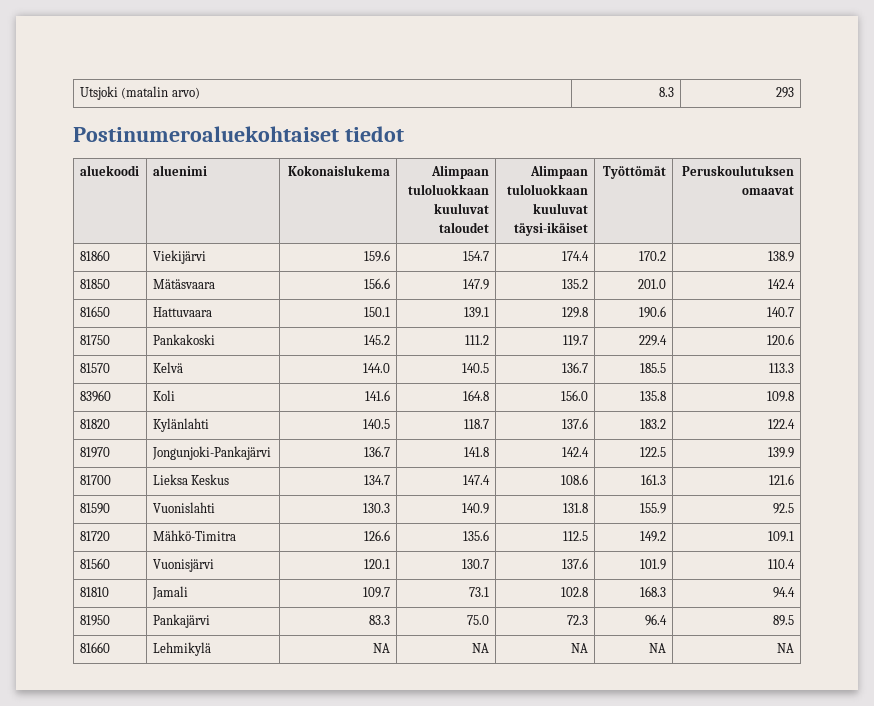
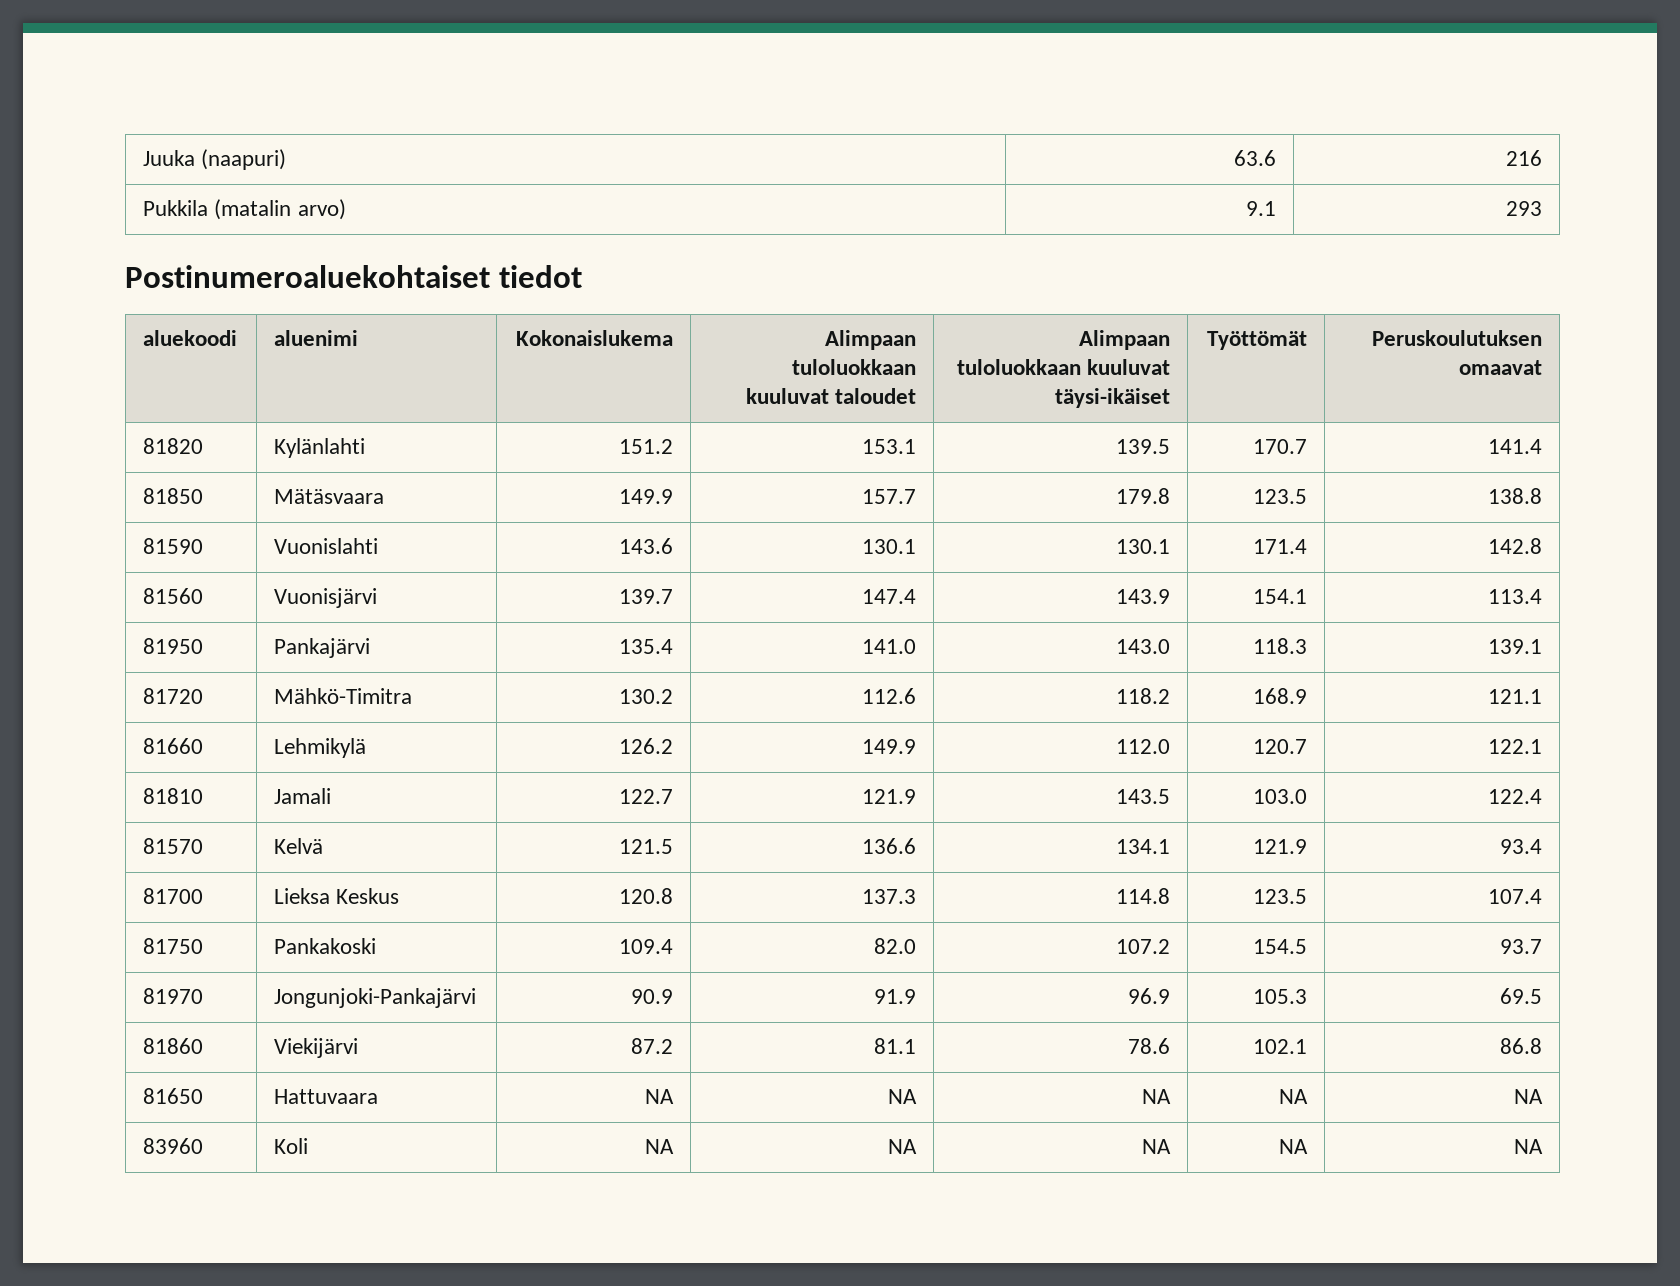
[79,86,118,100] Utsjoki -> [143,149,287,170] [1233,150,1276,166] [1505,150,1542,166] [143,200,209,216] Juuka (naapuri) | 63.6 | 216 // Pukkila
[659,87,675,97] 8.3 -> [1245,201,1276,216] 9.1
[79,250,110,261] [152,250,206,264] [364,250,391,262] [463,251,490,261] [562,251,590,261] [639,251,667,261] [768,251,795,262] [79,279,110,289] [152,279,215,289] [364,278,391,289] [463,279,490,290] [562,279,589,289] [638,279,667,289] [768,279,796,289] [79,306,110,317] [152,307,212,317] [364,307,391,317] [464,307,490,318] [562,307,589,318] [639,306,667,318] [767,307,795,317] [79,335,110,345] [152,334,215,345] [364,335,391,345] [465,335,490,345] [563,335,589,346] [639,335,668,346] [767,334,795,345] [79,363,110,373] [152,362,183,373] [363,363,391,373] [462,363,490,373] [562,362,589,373] [640,363,667,373] [769,363,795,373] [79,390,111,402] [152,390,175,401] [365,390,391,401] [463,390,490,401] [561,390,589,401] [640,391,667,401] [767,391,795,402] [79,419,110,429] [152,418,209,432] [363,419,391,429] [464,419,490,429] [562,418,589,429] [640,419,667,429] [768,419,796,429] [79,447,110,458] [151,446,271,460] [364,446,391,457] [464,447,490,457] [562,447,590,457] [640,447,667,457] [768,447,795,458] [79,475,111,485] [152,474,230,485] [364,475,391,485] [463,475,491,485] [561,474,589,485] [641,474,667,485] [769,474,795,485] [79,503,110,514] [152,502,215,513] [363,503,391,513] [462,503,490,514] [563,503,589,513] [640,503,667,514] [773,503,795,514] [79,531,110,541] [152,530,236,541] [364,530,391,541] [463,530,490,541] [563,531,589,541] [640,531,667,542] [768,531,795,542] [79,558,110,569] [152,559,214,572] [364,559,391,569] [462,559,490,569] [562,558,589,569] [640,559,667,570] [768,559,796,569] [79,587,109,597] [151,586,188,600] [363,587,391,598] [469,587,490,597] [561,587,589,597] [640,586,667,597] [773,587,796,598] [79,615,110,626] [152,614,210,628] [369,615,391,625] [467,615,490,625] [567,615,589,625] [645,614,668,626] [773,615,795,626] [79,642,110,653] [152,642,211,656] [373,643,391,653] [472,643,490,653] [571,643,589,653] [649,643,667,653] [777,643,795,653] 81860 | Viekijärvi | 159.6 | 154.7 | 174.4 | 170.2 | 138.9 // 81850 | Mätäsvaara | 156.6 | 147.9 | 135.2 | 201.0 | 142.4 // 81650 | Hattuvaara | 150.1 | 139.1 | 129.8 | 190.6 | 140.7 // 81750 | Pankakoski | 145.2 | 111.2 | 119.7 | 229.4 | 120.6 // 81570 | Kelvä | 144.0 | 140.5 | 136.7 | 185.5 | 113.3 // 83960 | Koli | 141.6 | 164.8 | 156.0 | 135.8 | 109.8 // 81820 | Kylänlahti | 140.5 | 118.7 | 137.6 | 183.2 | 122.4 // 81970 | Jongunjoki-Pankajärvi | 136.7 | 141.8 | 142.4 | 122.5 | 139.9 // 81700 | Lieksa Keskus | 134.7 | 147.4 | 108.6 | 161.3 | 121.6 // 81590 | Vuonislahti | 130.3 | 140.9 | 131.8 | 155.9 | 92.5 // 81720 | Mähkö-Timitra | 126.6 | 135.6 | 112.5 | 149.2 | 109.1 // 81560 | Vuonisjärvi | 120.1 | 130.7 | 137.6 | 101.9 | 110.4 // 81810 | Jamali | 109.7 | 73.1 | 102.8 | 168.3 | 94.4 // 81950 | Pankajärvi | 83.3 | 75.0 | 72.3 | 96.4 | 89.5 // 81660 | Lehmikylä | NA | NA | NA | NA | NA -> [143,438,204,454] [274,438,366,458] [618,439,673,454] [861,439,916,454] [1115,439,1170,454] [1252,439,1307,454] [1487,439,1542,454] [143,488,204,504] [274,489,385,504] [618,489,673,504] [861,489,916,504] [1115,488,1170,504] [1252,489,1307,504] [1487,488,1542,504] [143,538,204,554] [274,538,379,554] [618,538,673,554] [861,539,916,554] [1115,539,1170,554] [1252,539,1307,554] [1487,538,1542,554] [143,588,204,604] [274,588,378,608] [618,589,673,604] [861,589,916,604] [1115,589,1170,604] [1252,589,1307,604] [1487,589,1542,604] [143,638,204,654] [274,638,371,658] [618,639,673,654] [861,639,916,654] [1115,639,1170,654] [1252,638,1307,654] [1487,639,1542,654] [143,688,204,704] [274,688,413,704] [618,689,673,704] [861,688,916,704] [1115,688,1170,704] [1252,688,1307,704] [1487,689,1542,704] [143,738,204,754] [274,738,367,758] [618,738,673,754] [861,739,916,754] [1115,739,1170,754] [1252,739,1307,754] [1487,739,1542,754] [143,788,204,804] [274,788,332,804] [618,789,673,804] [861,789,916,804] [1115,789,1170,804] [1252,789,1307,804] [1487,789,1542,804] [143,838,204,854] [274,838,324,854] [618,839,673,854] [861,838,916,854] [1115,839,1170,854] [1252,839,1307,854] [1499,839,1542,854] [143,888,204,904] [274,888,400,904] [618,888,673,904] [861,889,916,904] [1115,888,1170,904] [1252,889,1307,904] [1487,889,1542,904] [143,938,204,954] [274,938,377,954] [618,939,673,954] [873,938,916,954] [1115,939,1170,954] [1252,939,1307,954] [1499,939,1542,954] [143,988,204,1004] [274,988,477,1008] [630,989,673,1004] [873,989,916,1004] [1127,988,1170,1004] [1252,989,1307,1004] [1499,988,1542,1004] [143,1038,204,1054] [274,1038,359,1058] [630,1038,673,1054] [873,1038,916,1054] [1127,1038,1170,1054] [1252,1039,1307,1054] [1499,1038,1542,1054] [143,1088,204,1104] [274,1089,379,1104] [644,1089,674,1104] [887,1089,917,1104] [1141,1089,1171,1104] [1278,1089,1308,1104] [1513,1089,1543,1104] [143,1138,204,1154] [274,1138,309,1154] [644,1139,674,1154] [887,1139,917,1154] [1141,1139,1171,1154] [1278,1139,1308,1154] [1513,1139,1543,1154] 81820 | Kylänlahti | 151.2 | 153.1 | 139.5 | 170.7 | 141.4 // 81850 | Mätäsvaara | 149.9 | 157.7 | 179.8 | 123.5 | 138.8 // 81590 | Vuonislahti | 143.6 | 130.1 | 130.1 | 171.4 | 142.8 // 81560 | Vuonisjärvi | 139.7 | 147.4 | 143.9 | 154.1 | 113.4 // 81950 | Pankajärvi | 135.4 | 141.0 | 143.0 | 118.3 | 139.1 // 81720 | Mähkö-Timitra | 130.2 | 112.6 | 118.2 | 168.9 | 121.1 // 81660 | Lehmikylä | 126.2 | 149.9 | 112.0 | 120.7 | 122.1 // 81810 | Jamali | 122.7 | 121.9 | 143.5 | 103.0 | 122.4 // 81570 | Kelvä | 121.5 | 136.6 | 134.1 | 121.9 | 93.4 // 81700 | Lieksa Keskus | 120.8 | 137.3 | 114.8 | 123.5 | 107.4 // 81750 | Pankakoski | 109.4 | 82.0 | 107.2 | 154.5 | 93.7 // 81970 | Jongunjoki-Pankajärvi | 90.9 | 91.9 | 96.9 | 105.3 | 69.5 // 81860 | Viekijärvi | 87.2 | 81.1 | 78.6 | 102.1 | 86.8 // 81650 | Hattuvaara | NA | NA | NA | NA | NA // 83960 | Koli | NA | NA | NA | NA | NA

